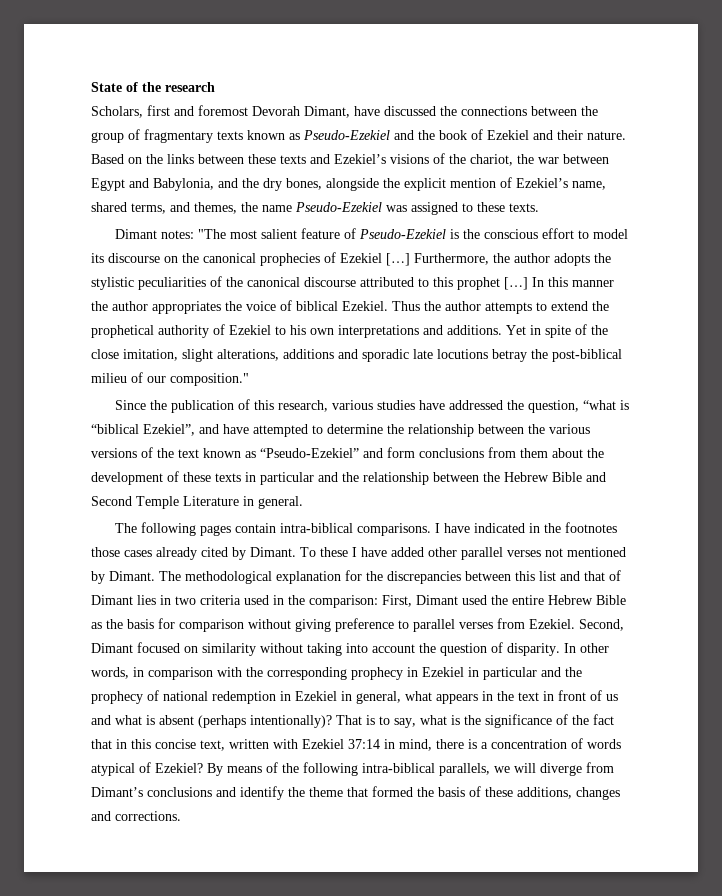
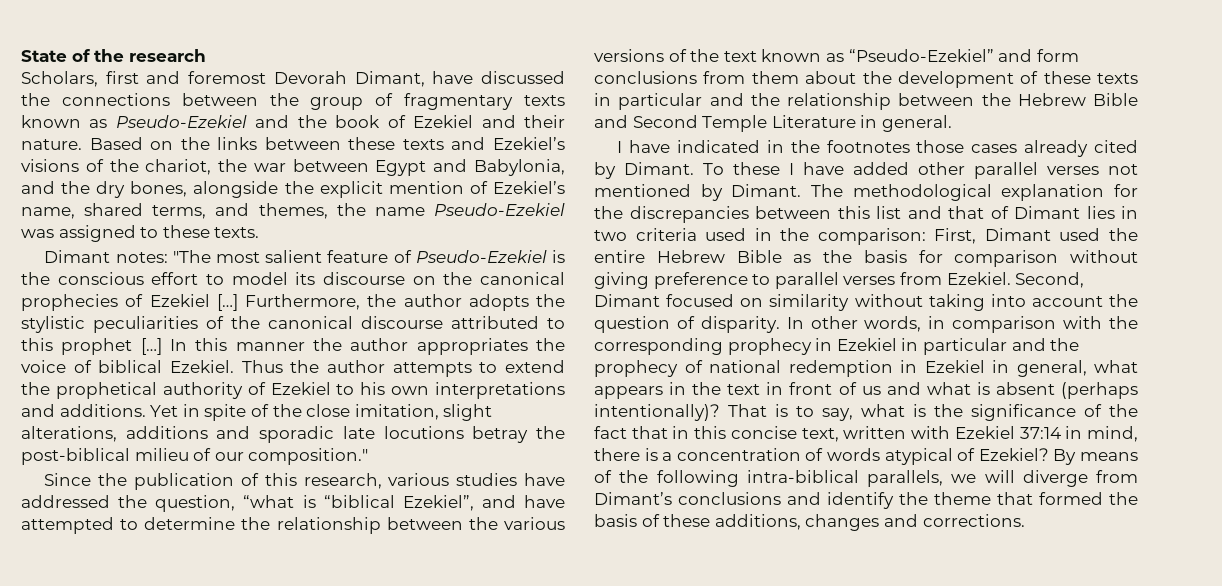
[115,522,432,536] The following pages contain intra-biblical comparisons. -> (952, 123) none

